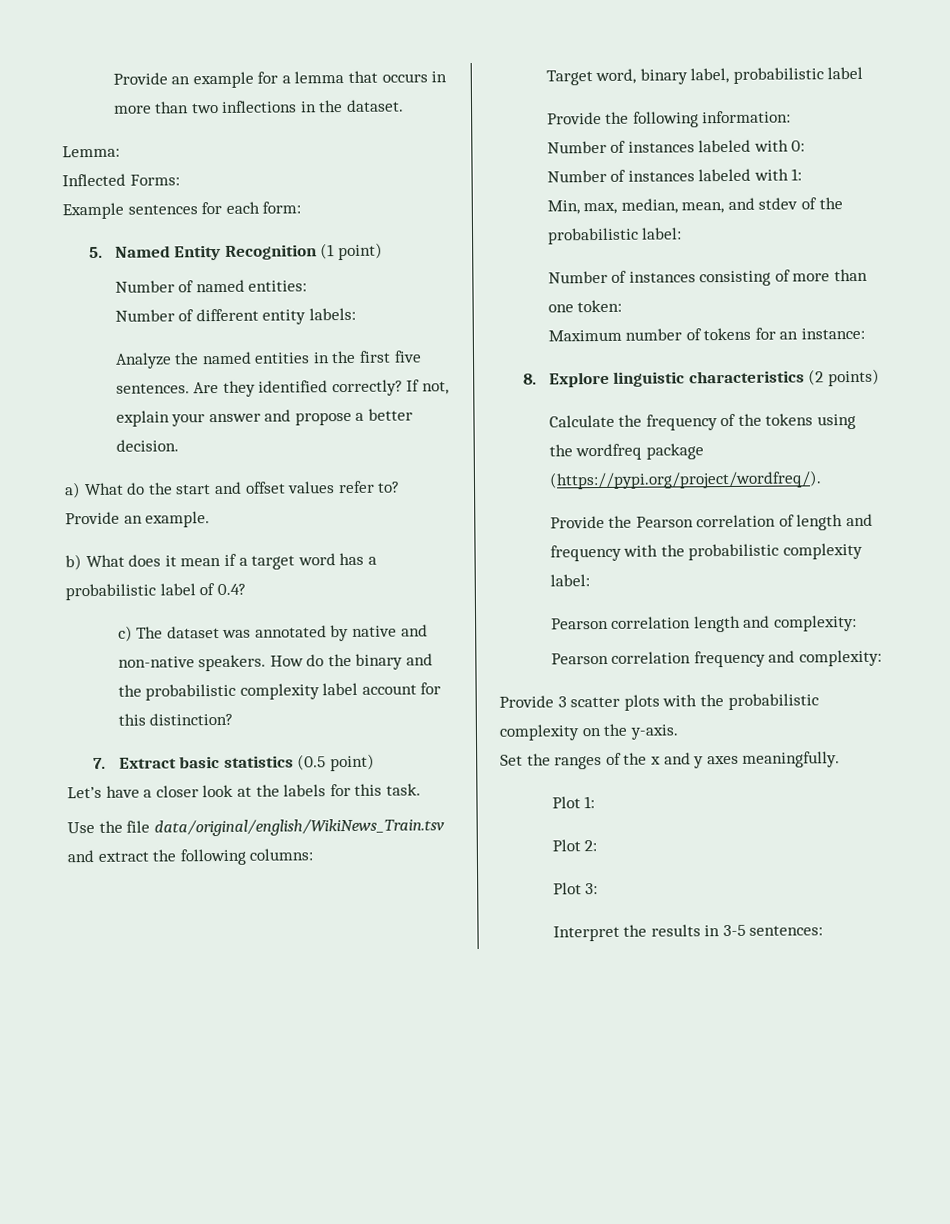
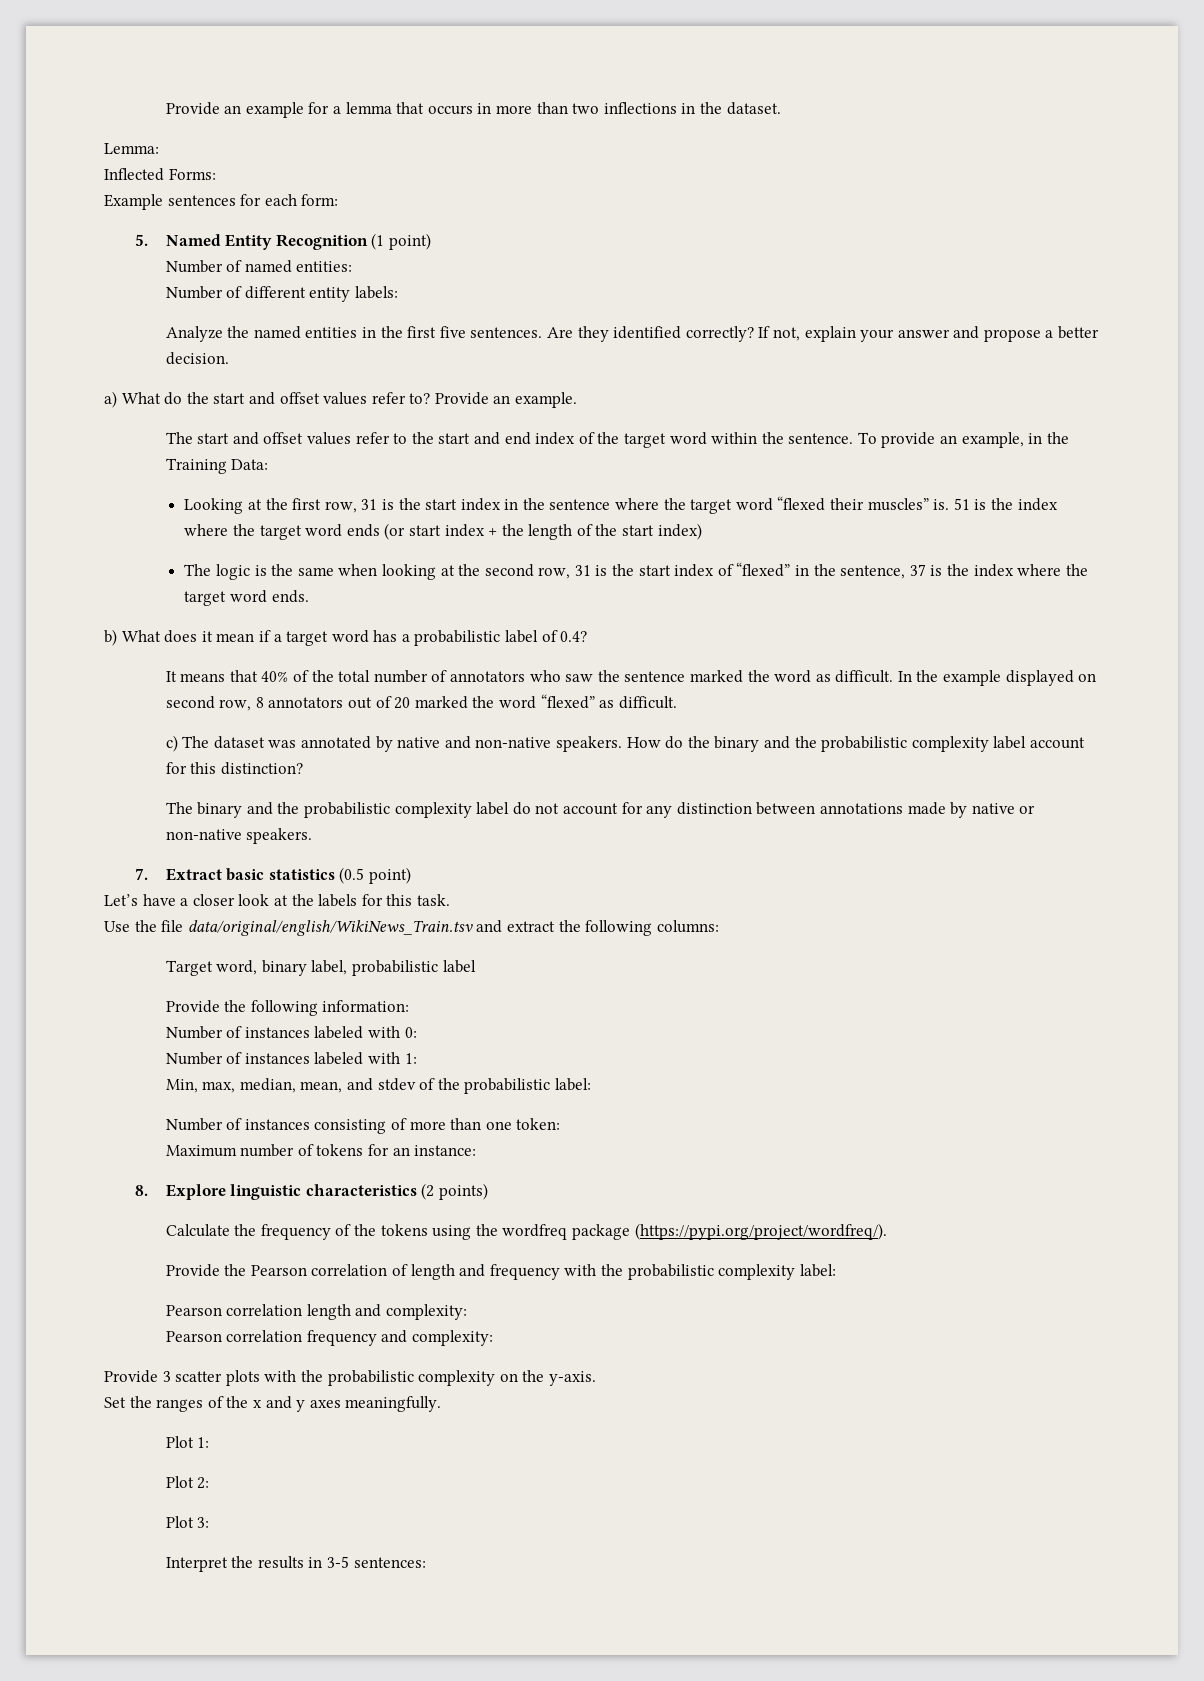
(211, 519) none -> [165,432,1069,448] [165,458,269,474] [184,496,1058,514] [184,523,702,540] [184,562,1088,580] [184,590,309,606] // The start and offset values refer to the start and end index of the target word within the sentence. To provide an example, in the Training Data: // Looking at the first row, 31 is the start index in the sentence where the target word “flexed their muscles” is. 51 is the index where the target word ends (or start index + the length of the start index) // The logic is the same when looking at the second row, 31 is the start index of “flexed” in the sentence, 37 is the index where the target word ends.
(246, 589) none -> [165,670,1097,686] [165,694,677,711] // It means that 40% of the total number of annotators who saw the sentence marked the word as difficult. In the example displayed on second row, 8 annotators out of 20 marked the word “flexed” as difficult.
(234, 719) none -> [165,802,1036,818] [165,828,313,844] // The binary and the probabilistic complexity label do not account for any distinction between annotations made by native or non-native speakers.

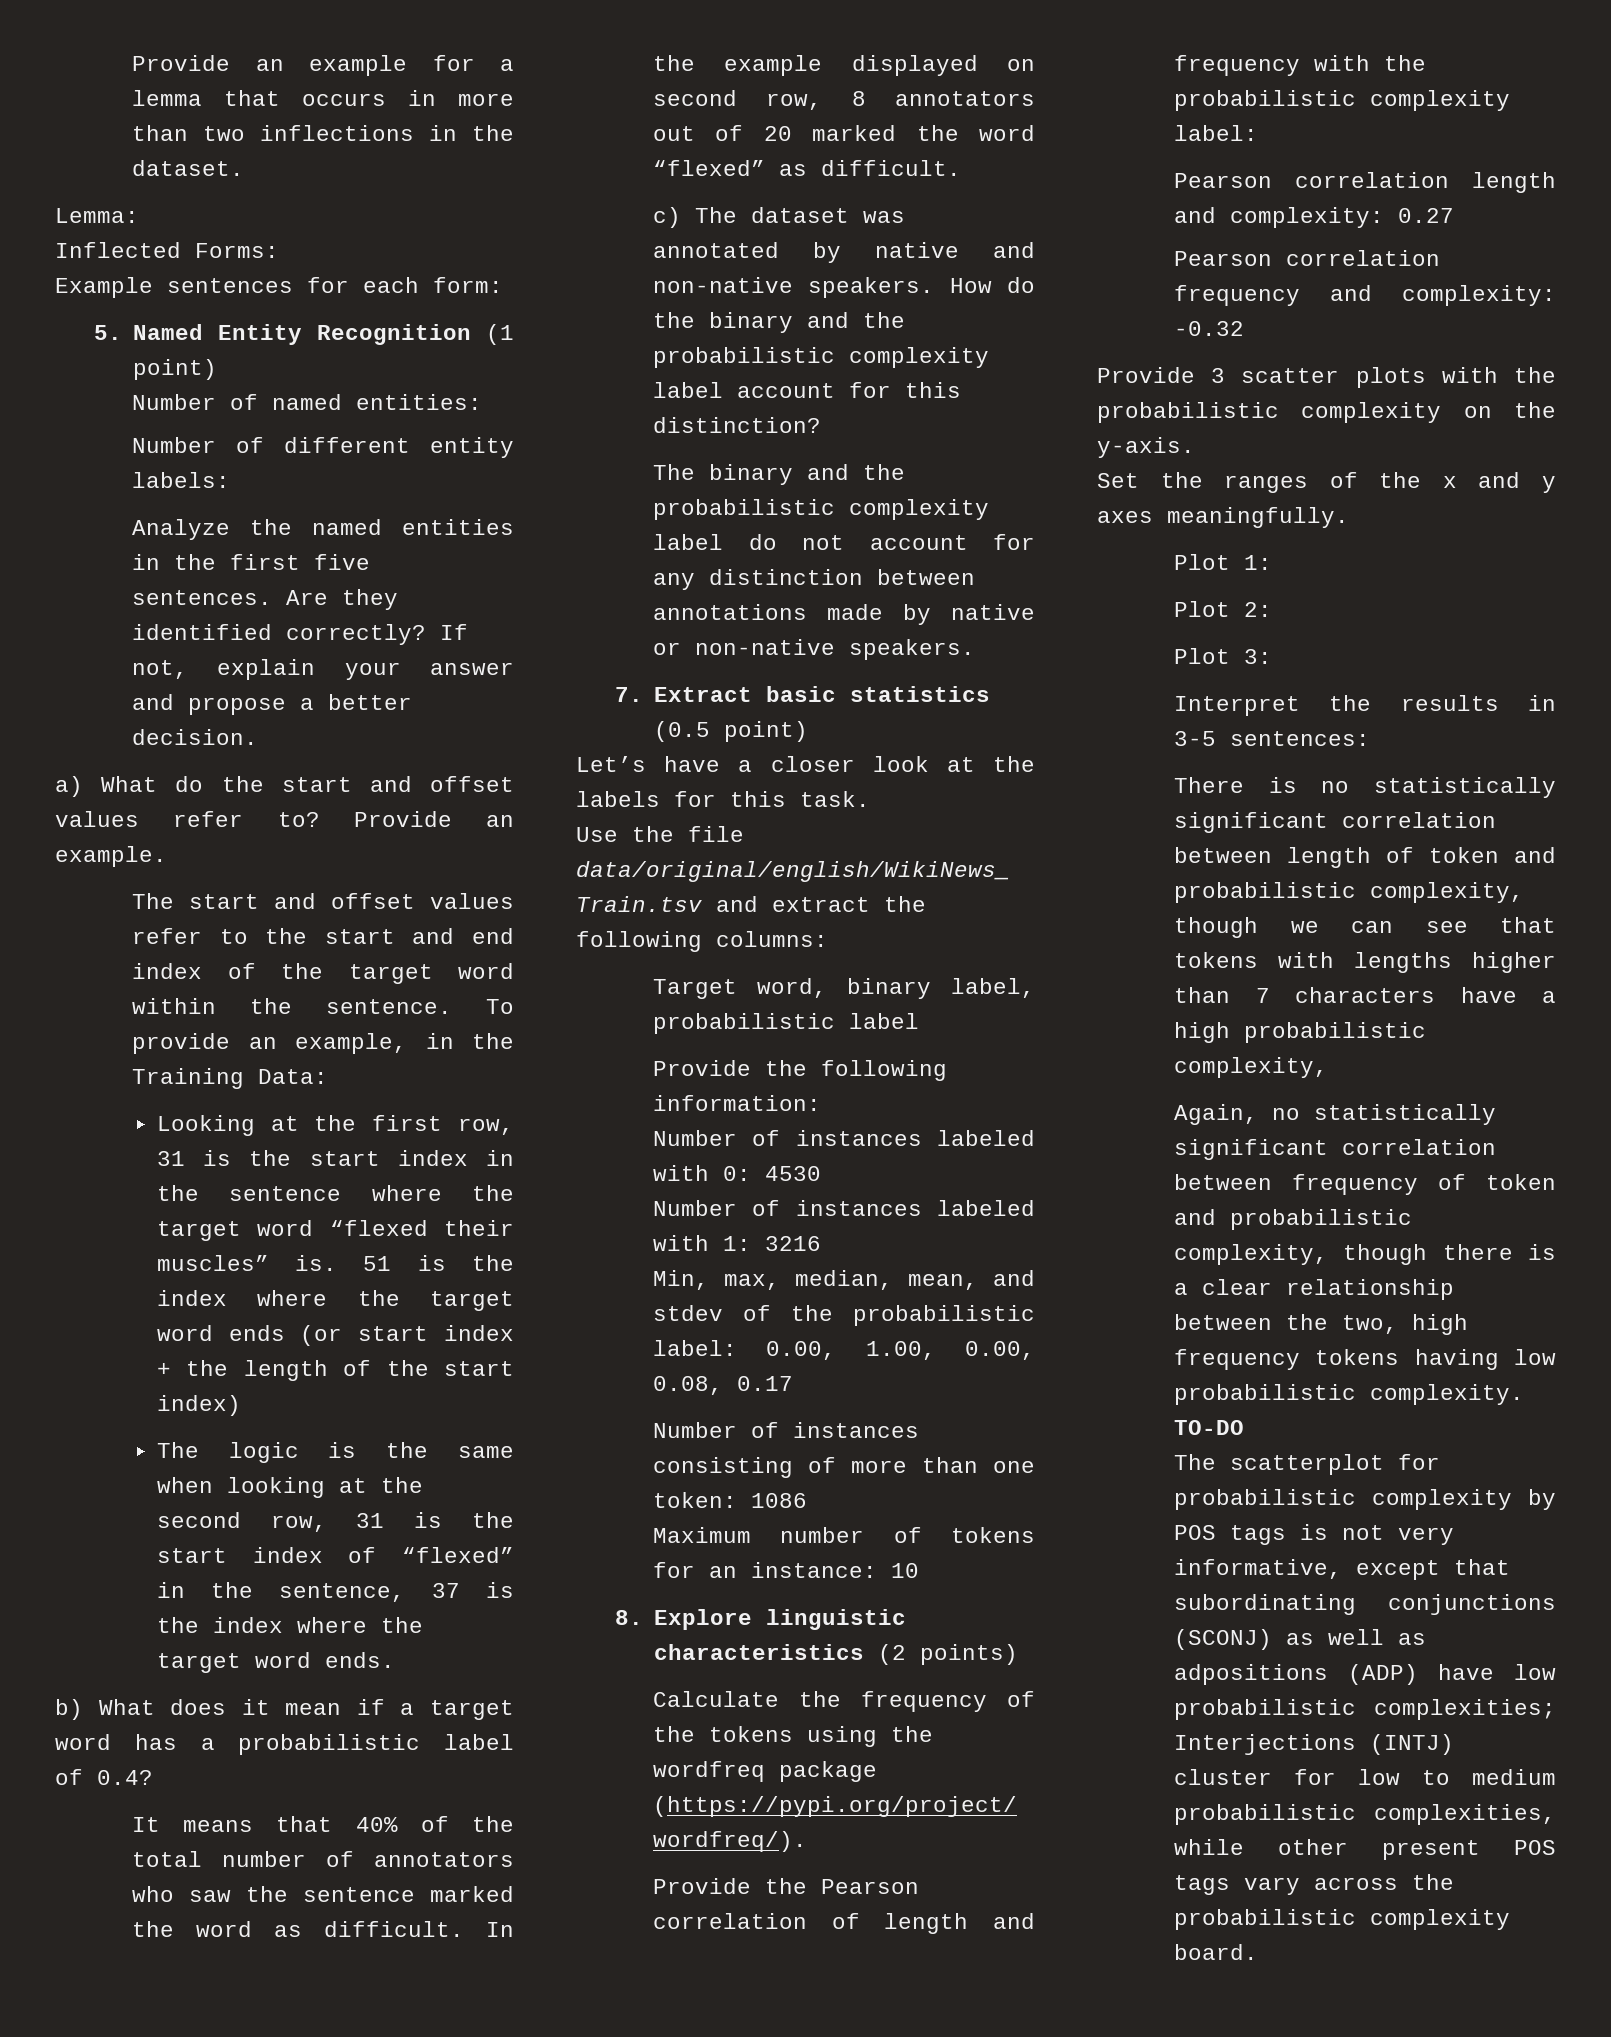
(417, 1032) none -> [765,1166,822,1181] 4530
(417, 1058) none -> [765,1236,822,1251] 3216
(592, 1084) none -> [766,1341,1035,1360] [653,1376,794,1395] 0.00, 1.00, 0.00, 0.08, 0.17
(561, 1124) none -> [751,1493,808,1508] 1086
(477, 1150) none -> [891,1563,920,1578] 10
(468, 1312) none -> [1398,208,1455,223] 0.27
(494, 1338) none -> [1174,321,1245,336] -0.32
(426, 1562) none -> [1174,777,1556,798] [1174,812,1497,833] [1174,847,1556,868] [1174,882,1525,903] [1174,917,1556,938] [1174,952,1556,973] [1174,987,1556,1003] [1174,1022,1427,1043] [1174,1057,1329,1078] [1174,1104,1497,1125] [1174,1139,1497,1160] [1174,1174,1556,1195] [1174,1209,1413,1230] [1174,1244,1556,1265] [1174,1279,1455,1300] [1174,1314,1469,1335] [1174,1349,1556,1370] [1174,1384,1525,1405] [1174,1420,1245,1435] [1174,1454,1441,1475] [1174,1489,1556,1510] [1174,1524,1455,1545] [1174,1559,1511,1580] [1174,1594,1556,1615] [1174,1629,1427,1650] [1174,1664,1556,1685] [1174,1699,1556,1720] [1174,1734,1455,1755] [1174,1769,1556,1785] [1174,1804,1556,1825] [1174,1839,1556,1860] [1174,1874,1455,1895] [1174,1909,1511,1930] [1174,1944,1259,1960] // There is no statistically significant correlation between length of token and probabilistic complexity, though we can see that tokens with lengths higher than 7 characters have a high probabilistic complexity, // Again, no statistically significant correlation between frequency of token and probabilistic complexity, though there is a clear relationship between the two, high frequency tokens having low probabilistic complexity. TO-DO // The scatterplot for probabilistic complexity by POS tags is not very informative, except that subordinating conjunctions (SCONJ) as well as adpositions (ADP) have low probabilistic complexities; Interjections (INTJ) cluster for low to medium probabilistic complexities, while other present POS tags vary across the probabilistic complexity board.

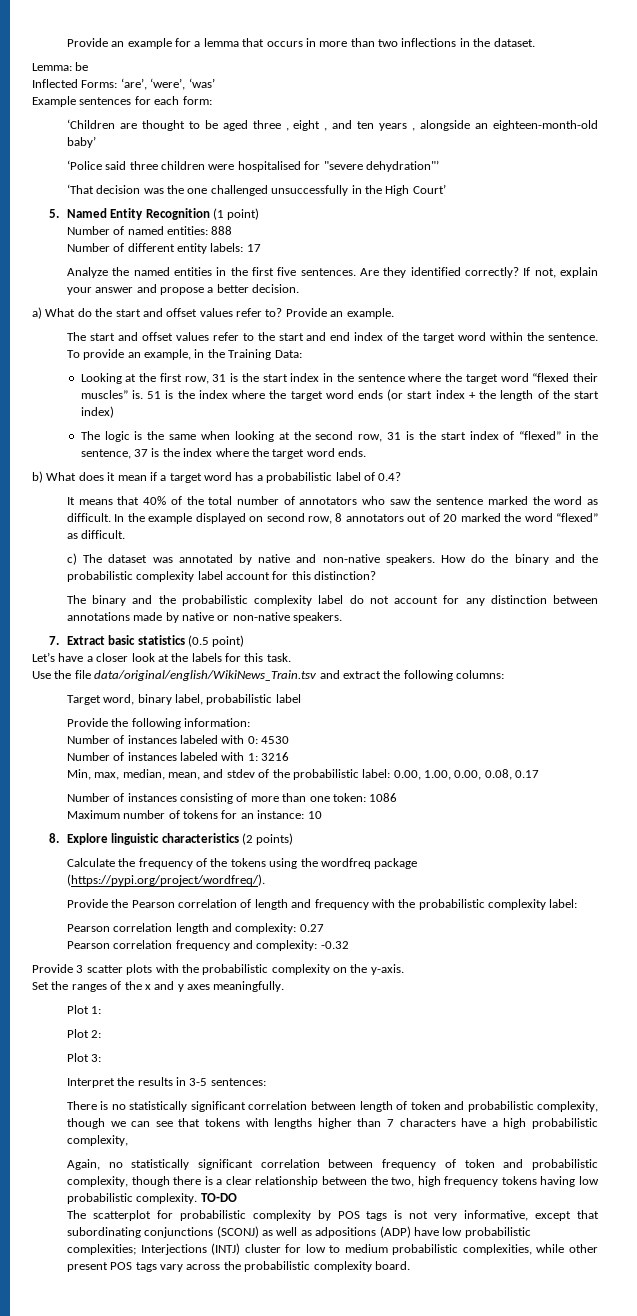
(139, 215) none -> [75,62,89,71] be
(279, 250) none -> [120,78,215,90] ‘are’, ‘were’, ‘was’
(503, 285) none -> [66,119,599,131] [66,136,96,148] [66,160,439,172] [66,184,446,196] // ‘Children are thought to be aged three , eight , and ten years , alongside an eighteen-month-old baby’ // ‘Police said three children were hospitalised for "severe dehydration"’ // ‘That decision was the one challenged unsuccessfully in the High Court’
(483, 402) none -> [211,226,233,235] 888
(231, 480) none -> [246,244,261,252] 17

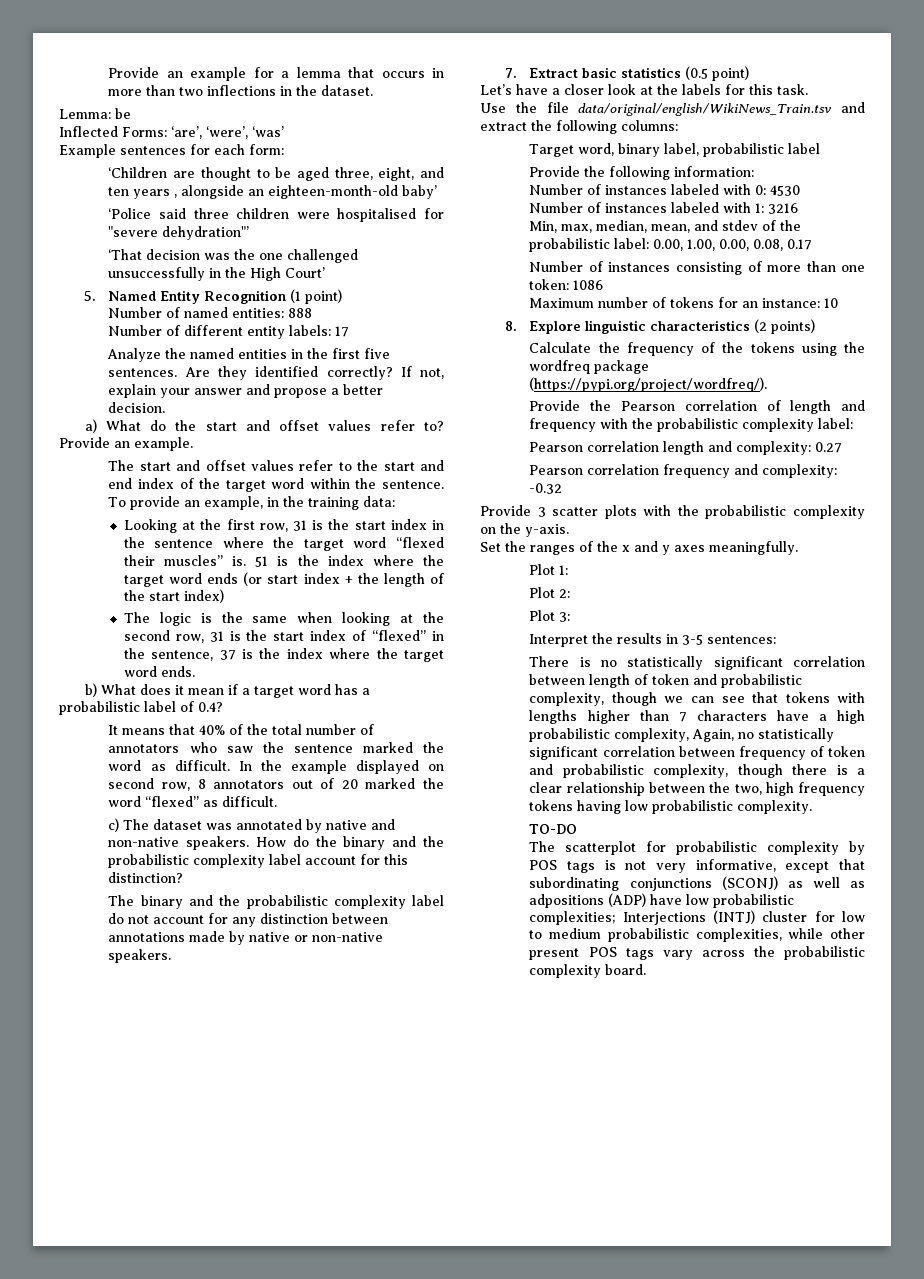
[252,120,328,131] three , eight , -> [334,167,415,181] three, eight,
[228,349,302,360] Training Data: -> [308,496,396,510] training data:
(128, 1140) // -> (690, 735) none
(198, 1198) none -> (813, 807) //

